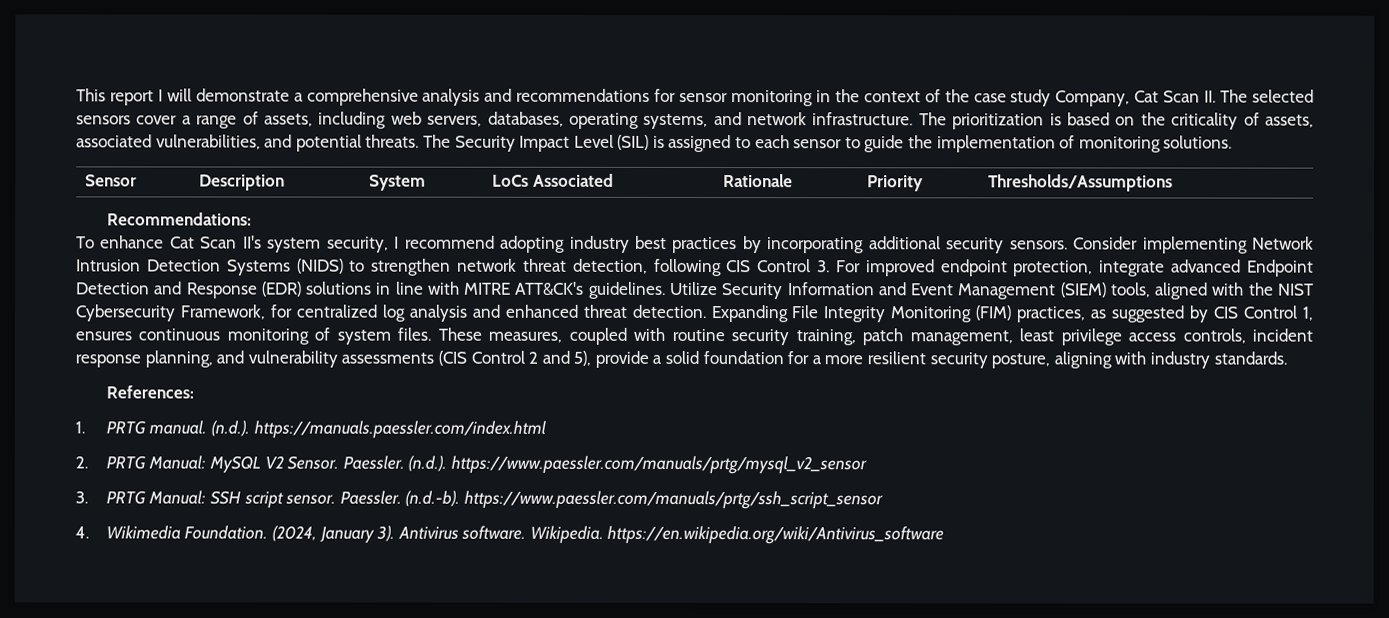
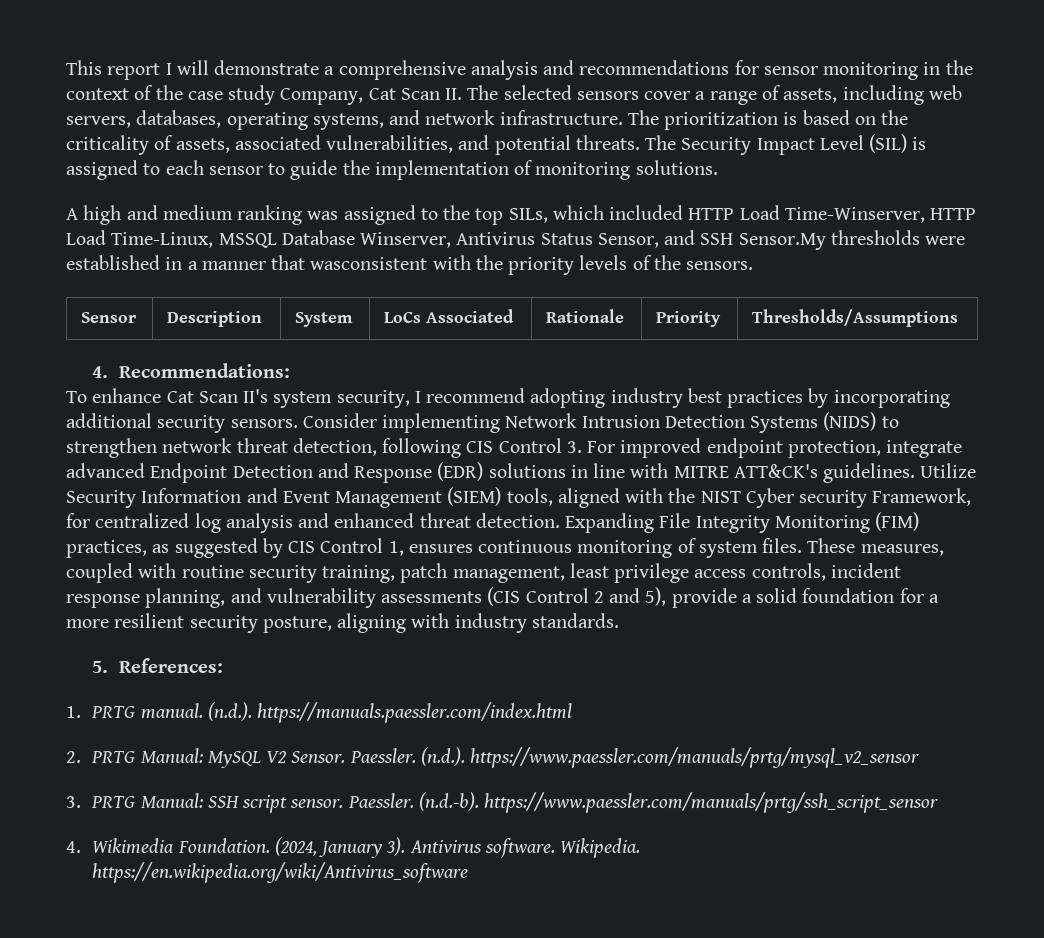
(1233, 142) none -> [66,205,977,225] [66,230,966,250] [66,255,754,275] // A high and medium ranking was assigned to the top SILs, which included HTTP Load Time-Winserver, HTTP Load Time-Linux, MSSQL Database Winserver, Antivirus Status Sensor, and SSH Sensor.My thresholds were established in a manner that wasconsistent with the priority levels of the sensors.
(1173, 183) none -> [92,366,109,378] 4.
[75,304,176,322] Cybersecurity -> [745,488,868,508] Cyber security
(1287, 358) none -> [92,661,109,673] 5.

